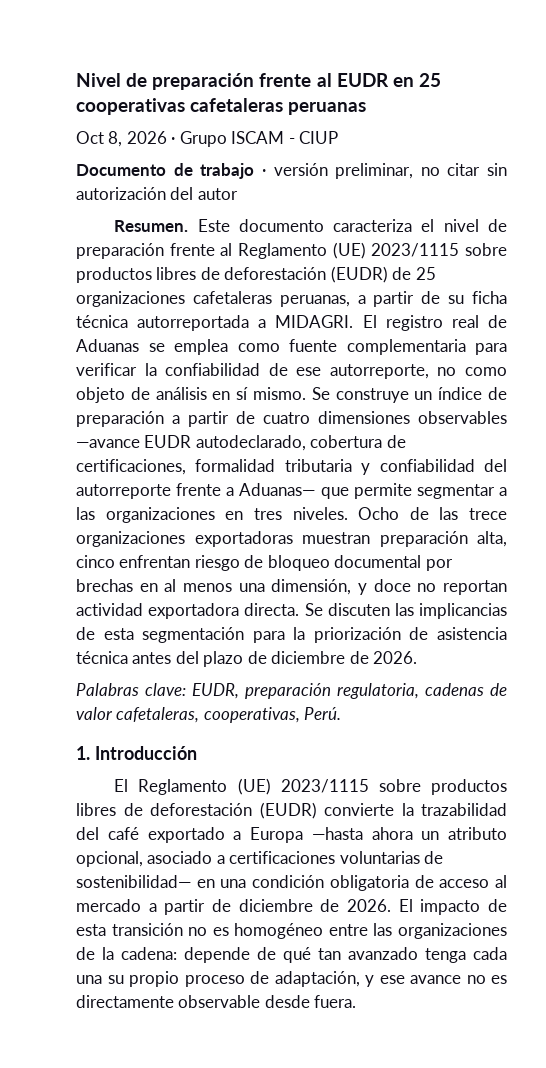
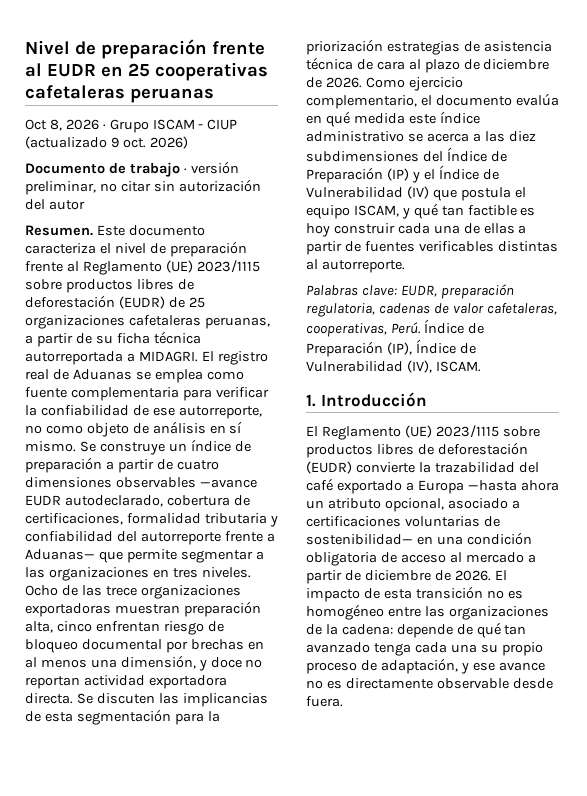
(339, 137) none -> [25,136,188,149] (actualizado 9 oct. 2026)
(401, 635) none -> [386,41,460,55] estrategias
[132,651,199,664] antes del -> [356,59,421,70] de cara al
(418, 657) none -> [365,77,463,91] [306,93,559,109] [306,111,480,127] [306,131,536,142] [306,147,507,162] [306,165,499,183] [306,186,526,201] [306,203,536,219] [306,223,527,237] [306,241,558,255] [306,259,405,273] Como ejercicio complementario, el documento evalúa en qué medida este índice administrativo se acerca a las diez subdimensiones del Índice de Preparación (IP) y el Índice de Vulnerabilidad (IV) que postula el equipo ISCAM, y qué tan factible es hoy construir cada una de ellas a partir de fuentes verificables distintas al autorreporte.
(342, 713) none -> [423,319,484,334] [306,339,476,357] [306,360,481,373] Índice de Preparación (IP), Índice de Vulnerabilidad (IV), ISCAM.

